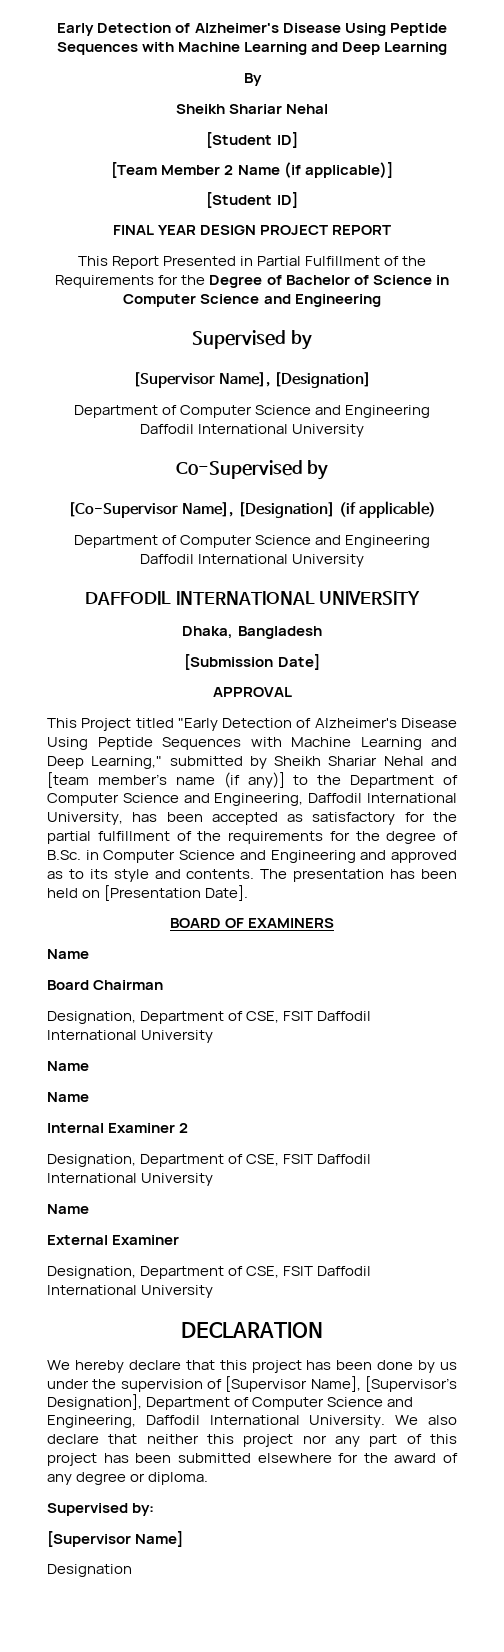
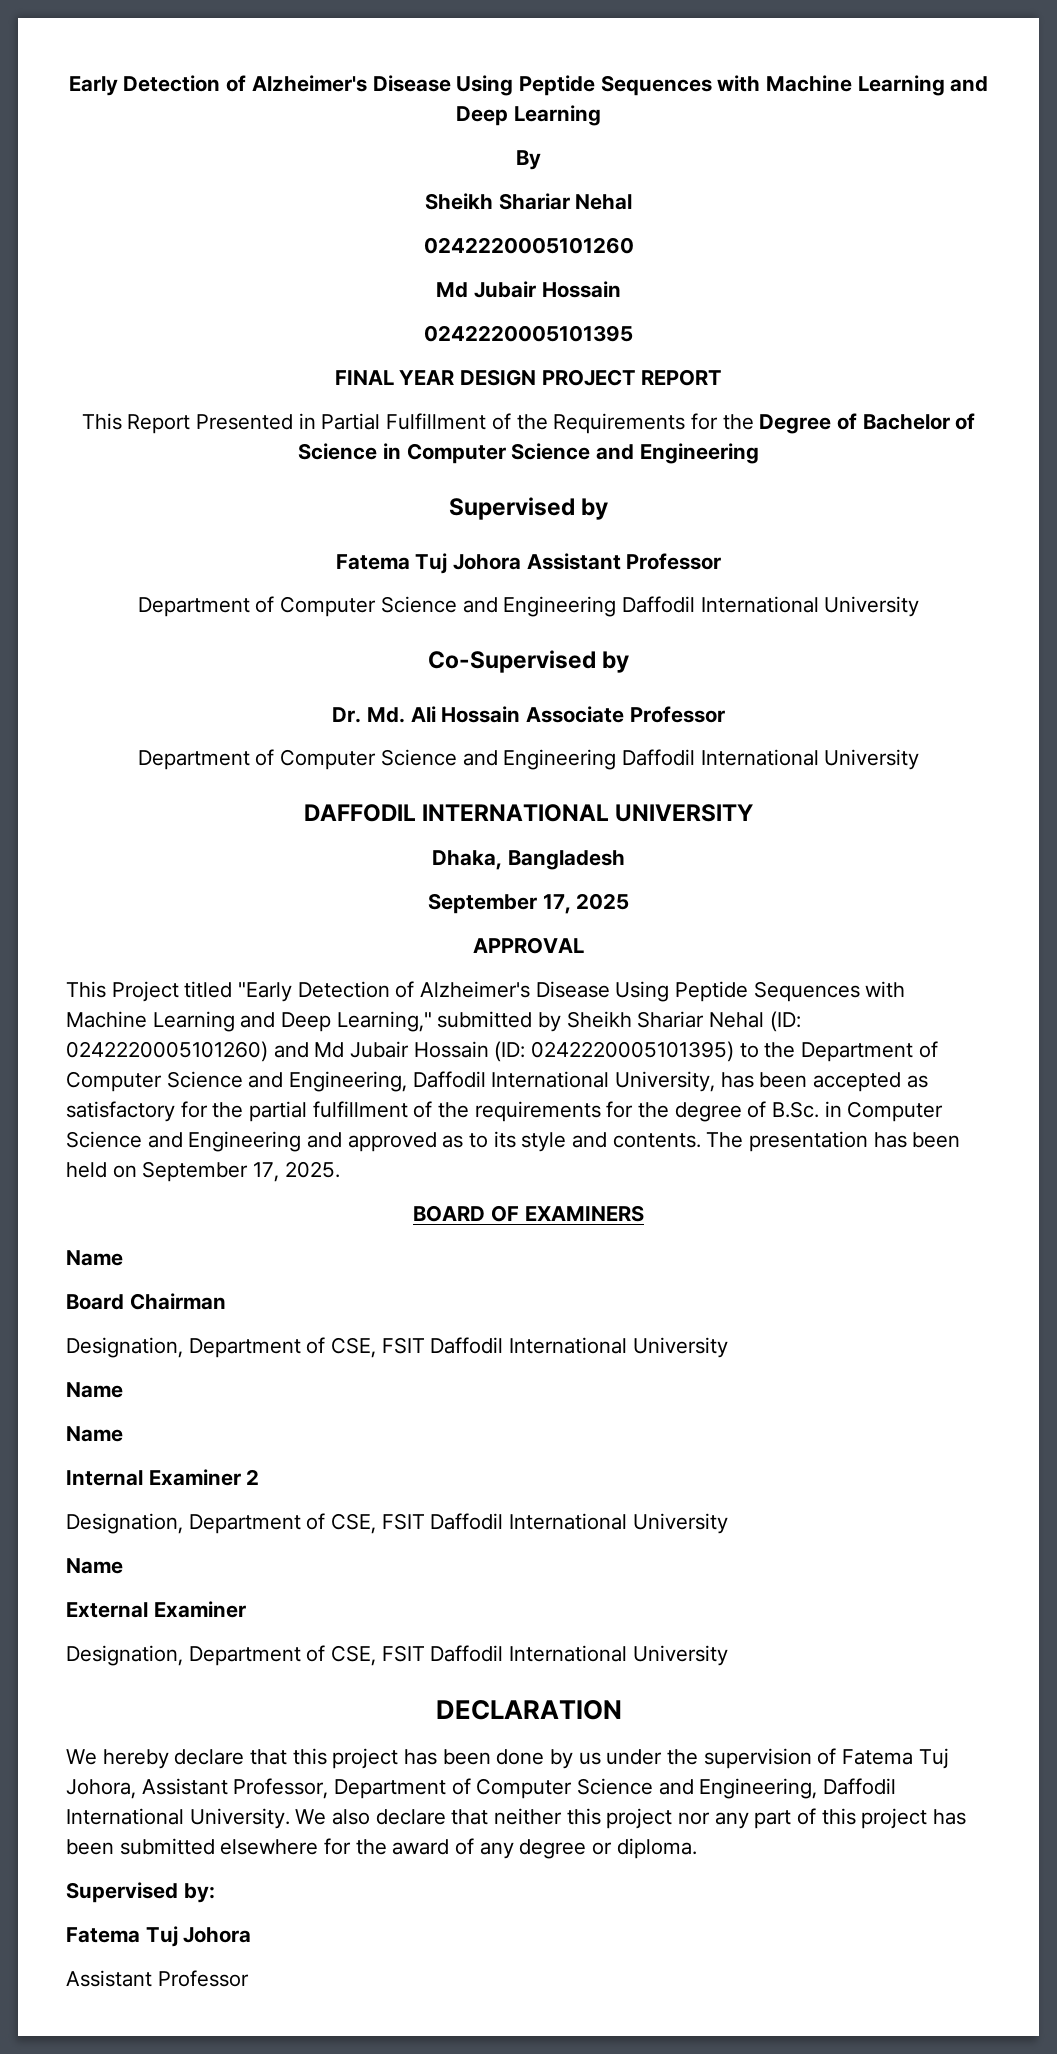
[206,132,298,148] [111,162,393,178] [206,192,298,208] [Student ID] // [Team Member 2 Name (if applicable)] // [Student ID] -> [423,237,634,254] [436,281,621,298] [424,325,633,342] 0242220005101260 // Md Jubair Hossain // 0242220005101395
[132,372,372,388] [Supervisor Name], [Designation] -> [335,553,722,574] Fatema Tuj Johora Assistant Professor
[68,501,436,518] [Co-Supervisor Name], [Designation] (if applicable) -> [332,706,725,723] Dr. Md. Ali Hossain Associate Professor
[184,654,320,670] [Submission Date] -> [427,893,630,914] September 17, 2025
[431,756,457,766] [47,772,285,788] and [team member’s name (if any)] -> [769,1011,801,1032] [66,1041,735,1062] (ID: 0242220005101260) and Md Jubair Hossain (ID: 0242220005101395)
[104,885,249,901] [Presentation Date]. -> [142,1161,340,1182] September 17, 2025.
[225,1376,457,1392] [47,1394,142,1410] [Supervisor Name], [Supervisor’s Designation], -> [842,1748,949,1769] [66,1778,329,1799] Fatema Tuj Johora, Assistant Professor,
[47,1531,184,1547] [47,1564,132,1577] [Supervisor Name] // Designation -> [66,1926,252,1947] [66,1970,249,1987] Fatema Tuj Johora // Assistant Professor

